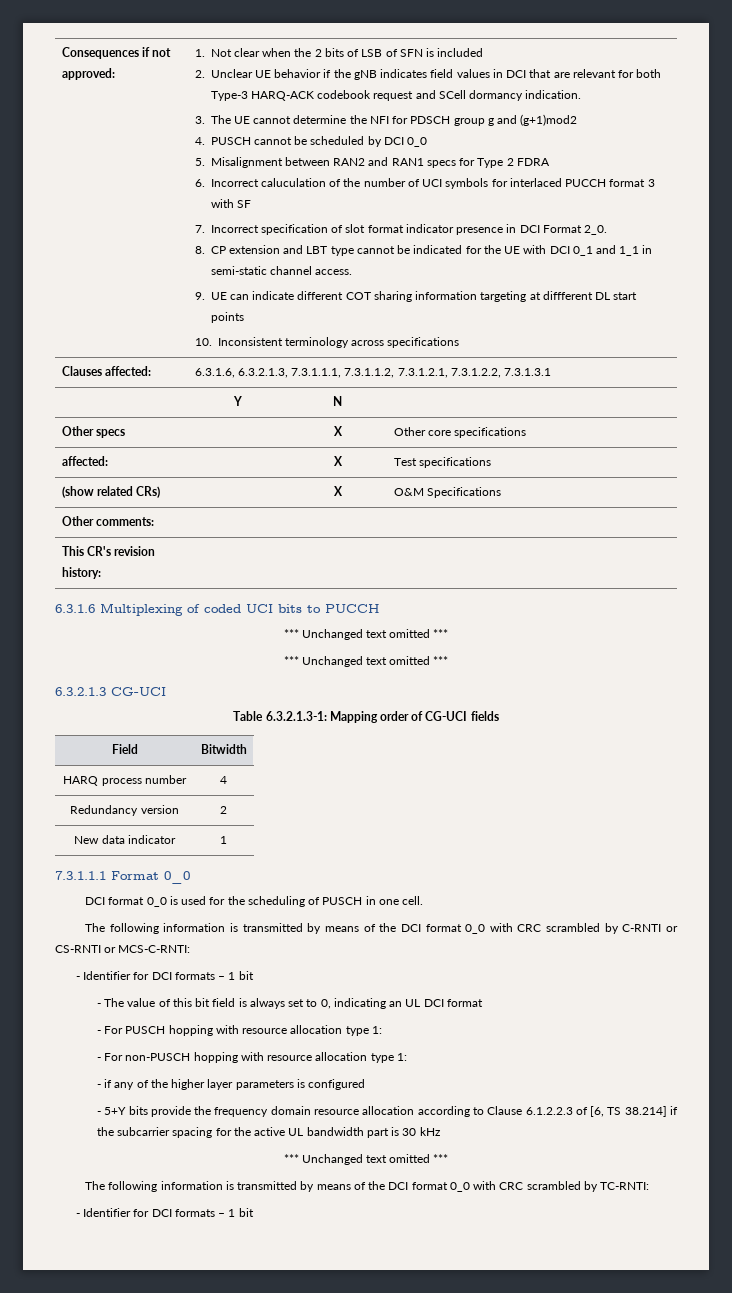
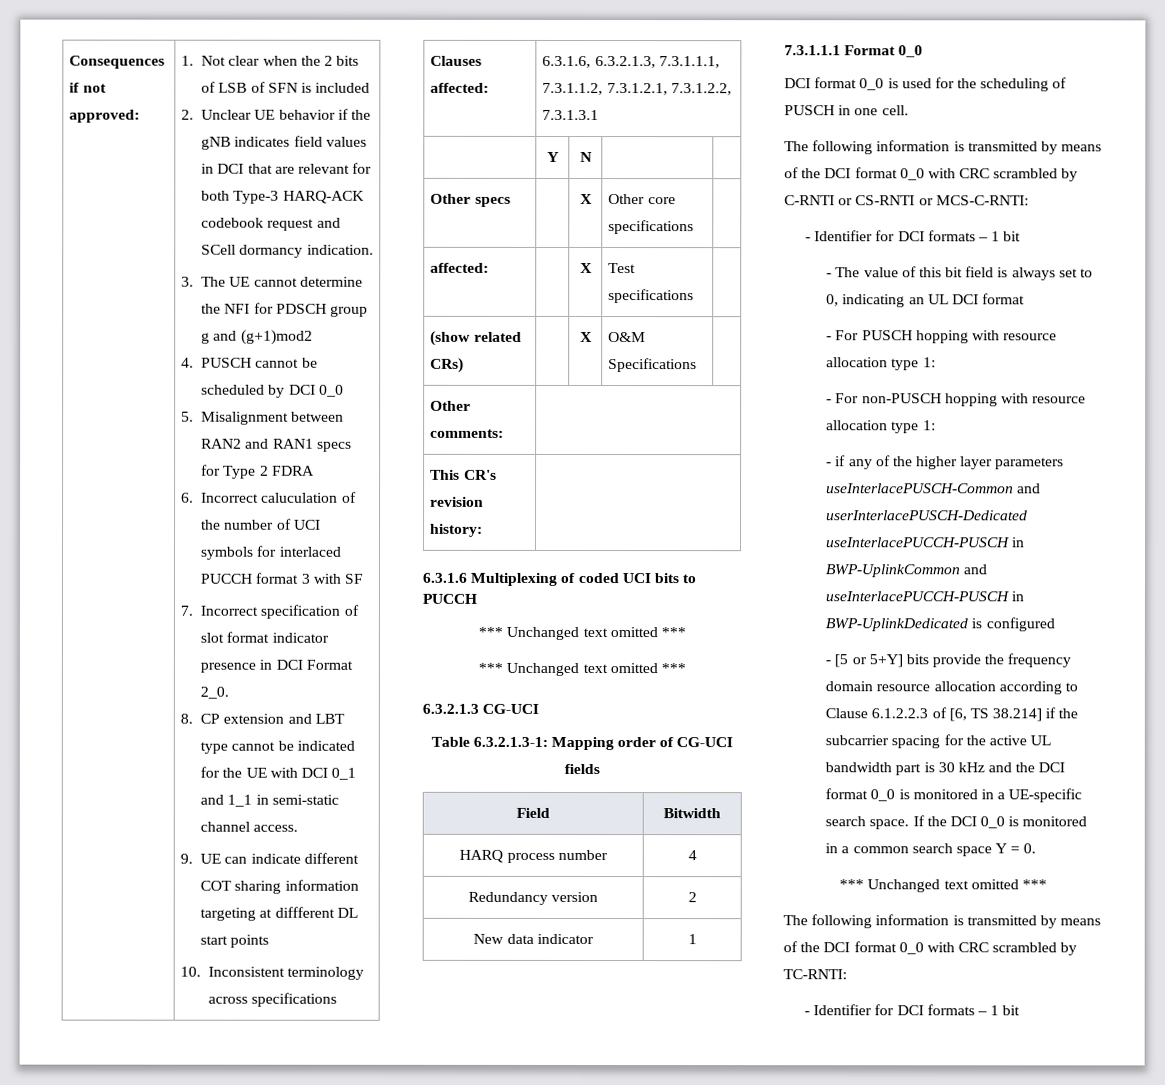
(294, 1085) none -> [826,483,1042,494] [826,510,1029,521] [825,537,1026,548] [825,564,988,578] [825,591,1025,602] [825,618,969,632] useInterlacePUSCH-Common and userInterlacePUSCH-Dedicated useInterlacePUCCH-PUSCH in BWP-UplinkCommon and useInterlacePUCCH-PUSCH in BWP-UplinkDedicated
[104,1107,127,1115] 5+Y -> [834,654,903,668] [5 or 5+Y]
(441, 1131) none -> [988,762,1066,773] [825,788,1083,803] [825,815,1088,830] [825,843,1037,857] and the DCI format 0_0 is monitored in a UE-specific search space. If the DCI 0_0 is monitored in a common search space Y = 0.

